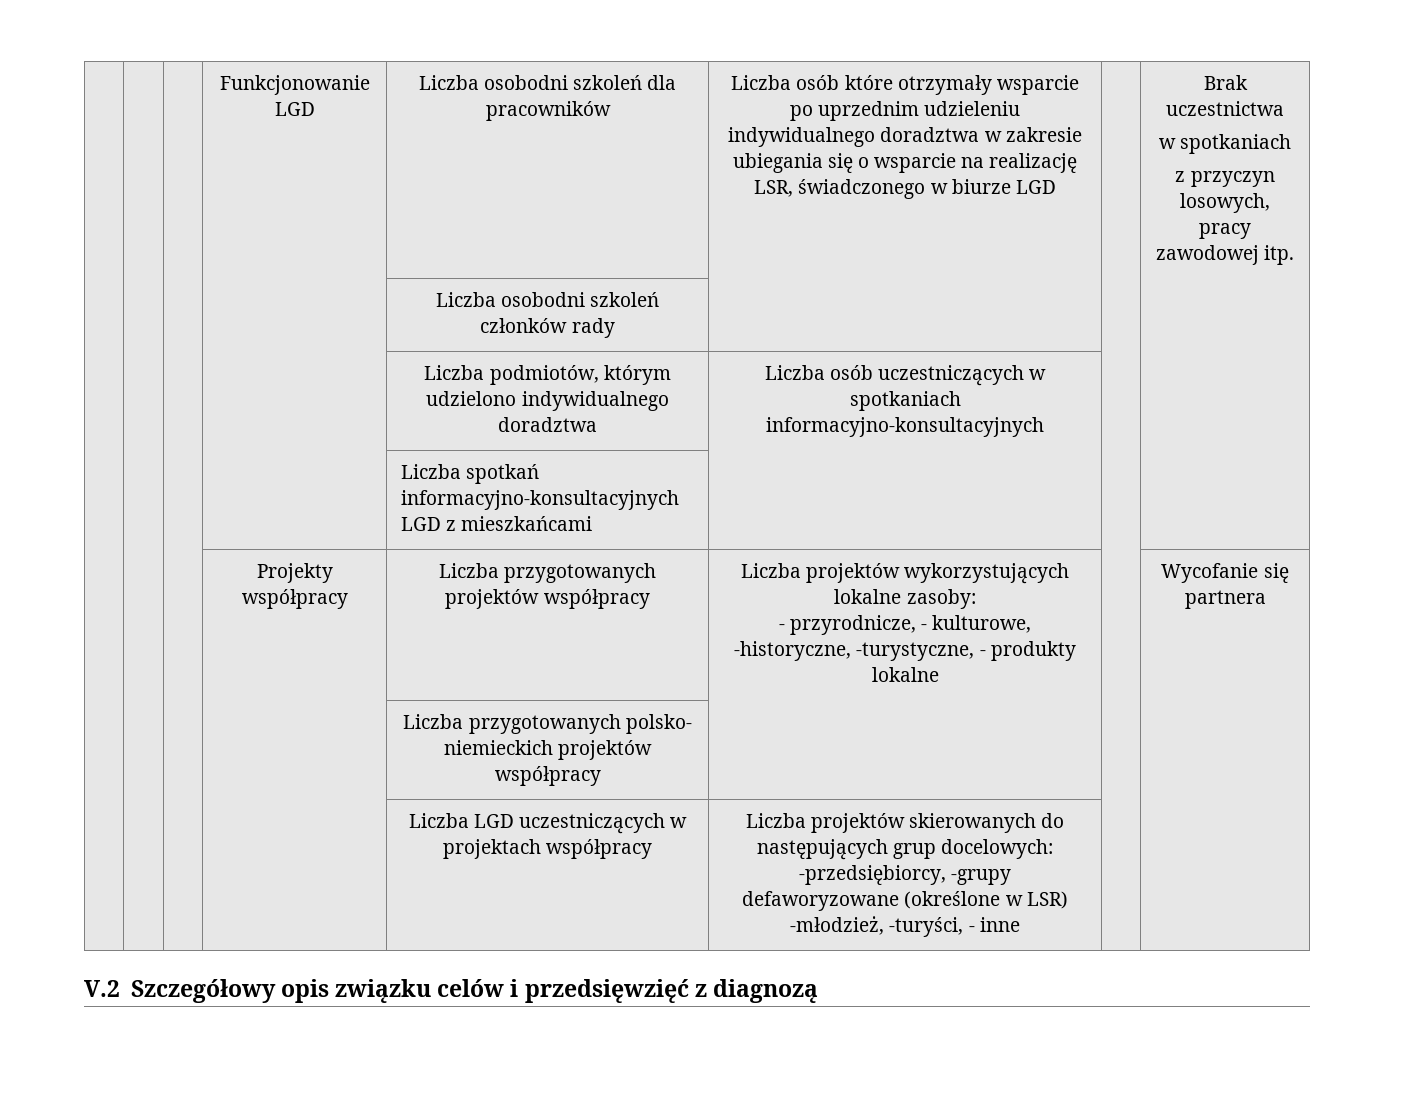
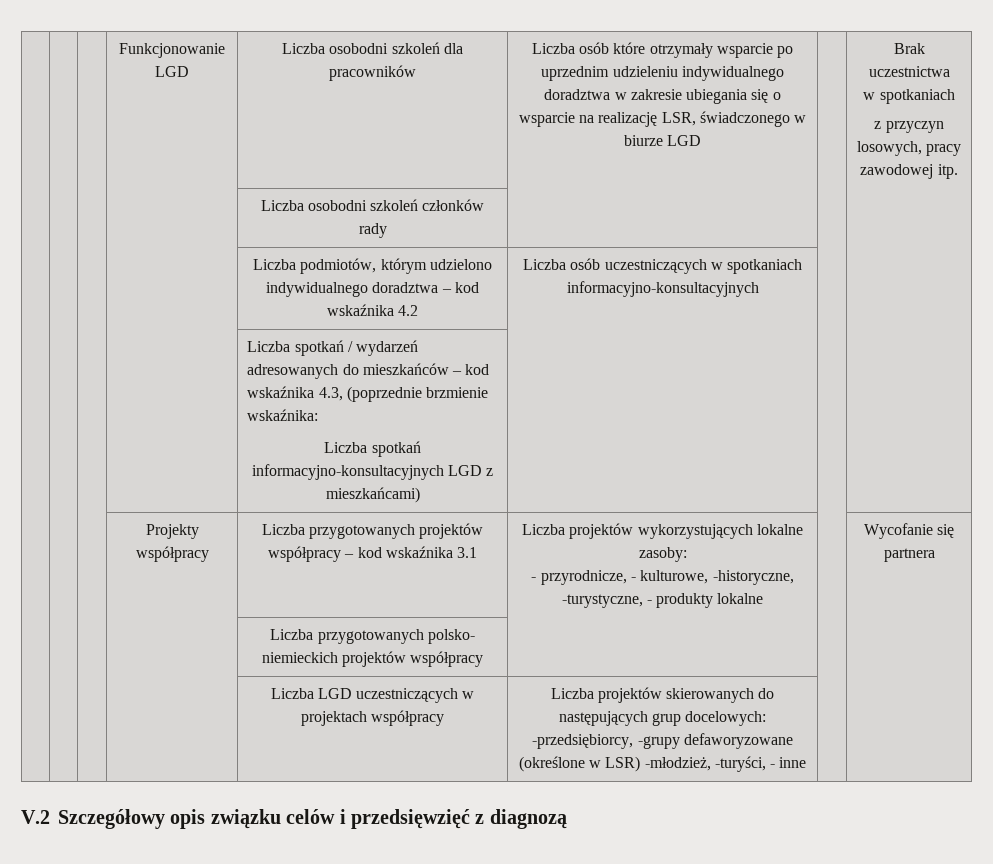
(597, 424) none -> [441,282,479,293] [326,304,419,316] – kod wskaźnika 4.2
(539, 474) none -> [347,340,419,356] [247,363,490,379] [247,386,489,402] [247,409,319,421] [324,441,421,457] / wydarzeń adresowanych do mieszkańców – kod wskaźnika 4.3, (poprzednie brzmienie wskaźnika: // Liczba spotkań
[460,516,592,531] mieszkańcami -> [325,487,420,503] mieszkańcami)
(650, 599) none -> [344,546,478,558] – kod wskaźnika 3.1

